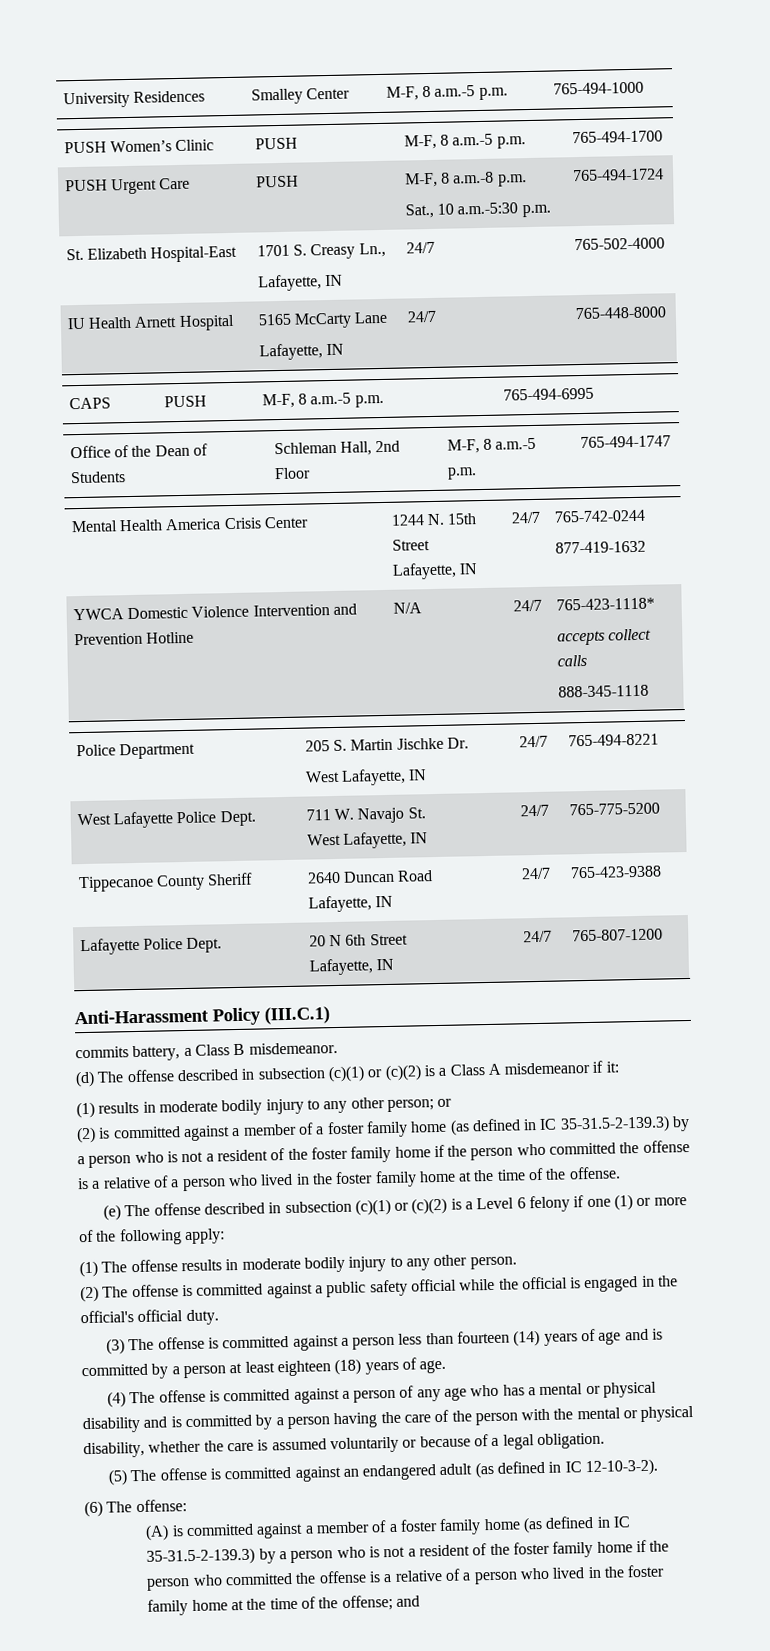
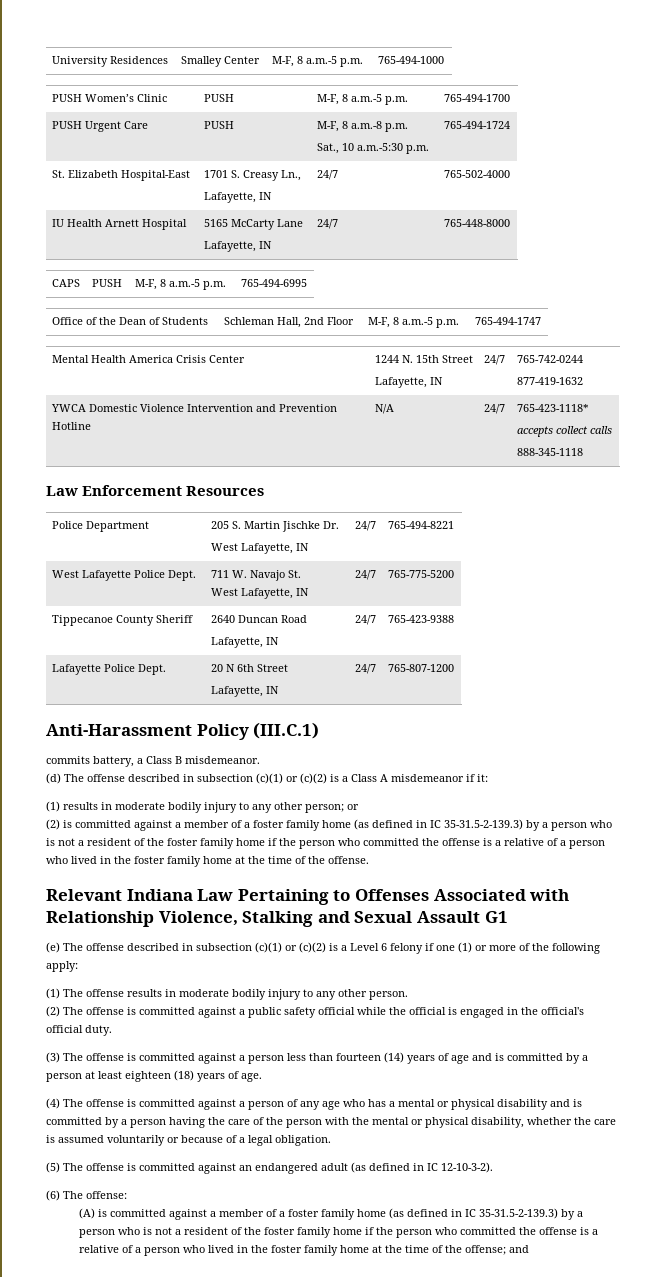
(649, 691) none -> [46,485,265,496] // Law Enforcement Resources
(621, 1173) none -> [46,889,570,905] [46,911,508,927] // Relevant Indiana Law Pertaining to Offenses Associated with Relationship Violence, Stalking and Sexual Assault G1

